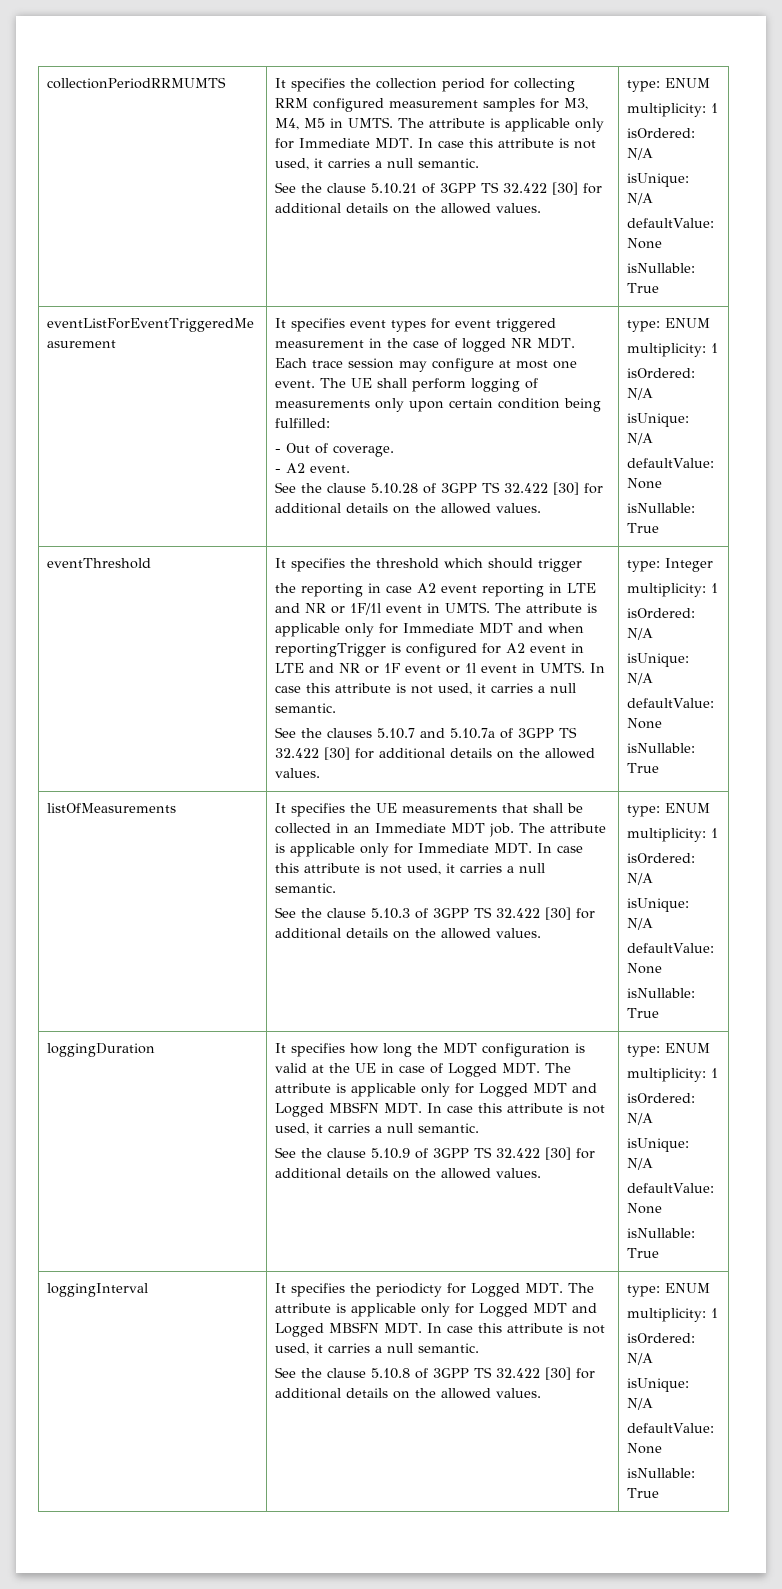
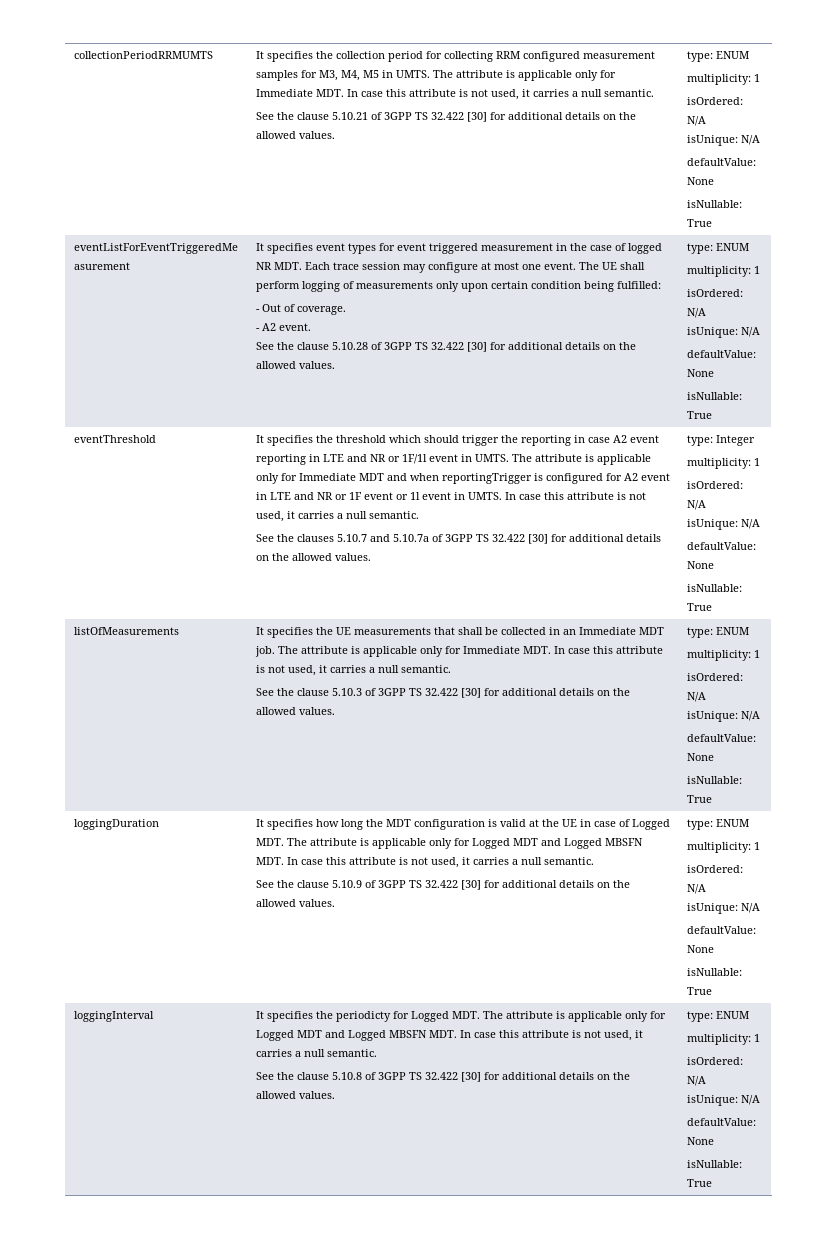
(583, 565) // -> (499, 440) none

